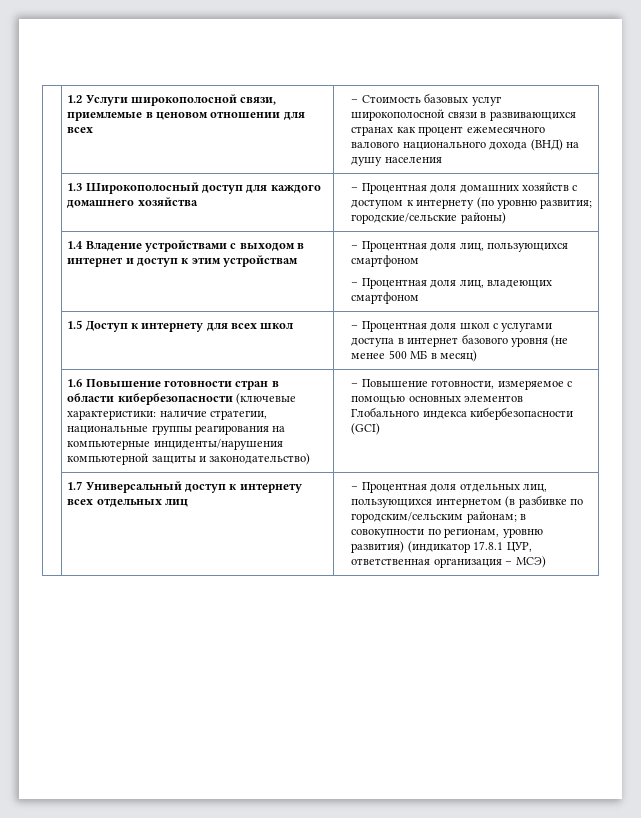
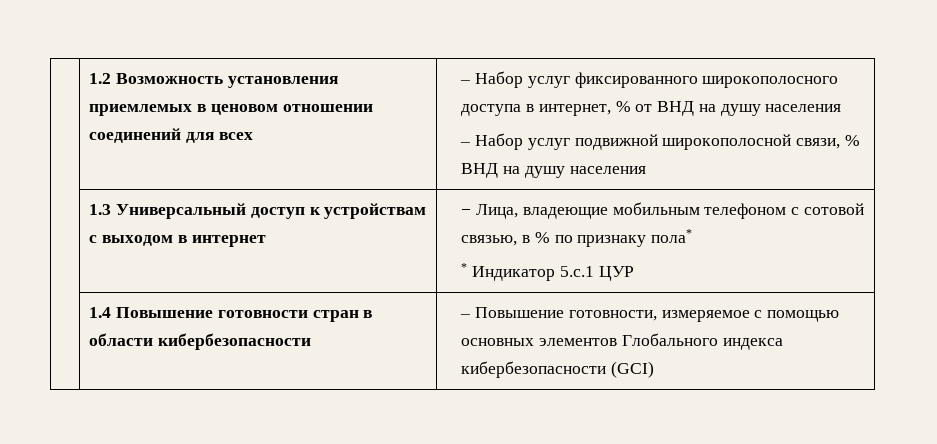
[85,94,277,106] [67,112,143,121] Услуги широкополосной связи, приемлемые -> [116,73,338,88] [89,104,193,116] Возможность установления приемлемых
(281, 114) none -> [89,128,182,143] соединений
[361,93,501,106] [351,109,576,121] [351,126,545,136] [351,139,579,151] [351,157,442,166] [67,182,321,194] [67,197,198,209] [351,182,578,194] [351,197,593,209] [351,212,506,224] [67,240,304,252] [67,255,298,267] [351,241,568,252] [351,255,420,267] [351,278,552,289] [351,292,420,304] [67,320,295,332] [351,321,553,332] [351,334,569,347] [351,350,477,362] [67,379,83,387] Стоимость базовых услуг широкополосной связи в развивающихся странах как процент ежемесячного валового национального дохода (ВНД) на душу населения // | 1.3 Широкополосный доступ для каждого домашнего хозяйства | – Процентная доля домашних хозяйств с доступом к интернету (по уровню развития; городские/сельские районы) // | 1.4 Владение устройствами с выходом в интернет и доступ к этим устройствам | − Процентная доля лиц, пользующихся смартфоном // − Процентная доля лиц, владеющих смартфоном // | 1.5 Доступ к интернету для всех школ | – Процентная доля школ с услугами доступа в интернет базового уровня (не менее 500 МБ в месяц) // | 1.6 -> [475,71,839,88] [461,101,842,116] [460,133,860,150] [461,163,646,178] [89,203,427,219] [89,235,266,247] [461,202,864,219] [461,229,693,247] [461,263,634,281] [89,307,112,318] Набор услуг фиксированного широкополосного доступа в интернет, % от ВНД на душу населения // – Набор услуг подвижной широкополосной связи, % ВНД на душу населения // | 1.3 Универсальный доступ к устройствам с выходом в интернет | − Лица, владеющие мобильным телефоном с сотовой связью, в % по признаку пола* // * Индикатор 5.c.1 ЦУР // | 1.4
[235,393,296,405] [67,410,267,420] [67,425,286,435] [67,439,283,450] [67,453,311,465] (ключевые характеристики: наличие стратегии, национальные группы реагирования на компьютерные инциденты/нарушения компьютерной защиты и законодательство) -> (312, 341) none
[67,481,302,493] [67,498,188,508] [351,482,547,493] [351,495,583,508] [351,511,527,523] [351,528,543,538] [351,541,532,553] [351,556,546,568] // | 1.7 Универсальный доступ к интернету всех отдельных лиц | − Процентная доля отдельных лиц, пользующихся интернетом (в разбивке по городским/сельским районам; в совокупности по регионам, уровню развития) (индикатор 17.8.1 ЦУР, ответственная организация – МСЭ) -> (655, 369) none

